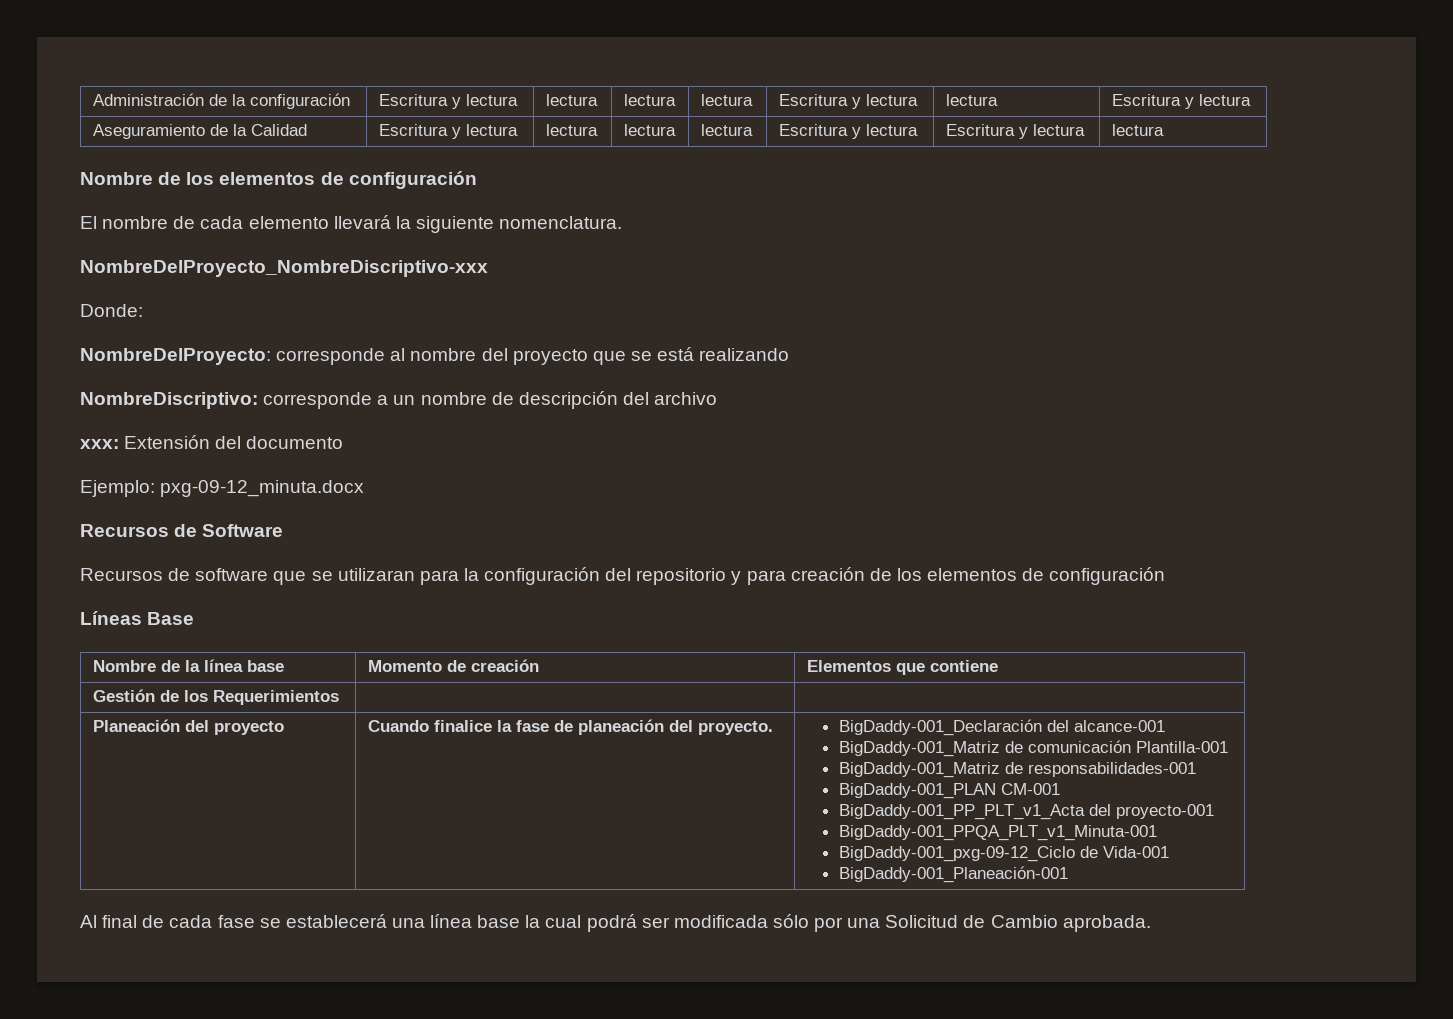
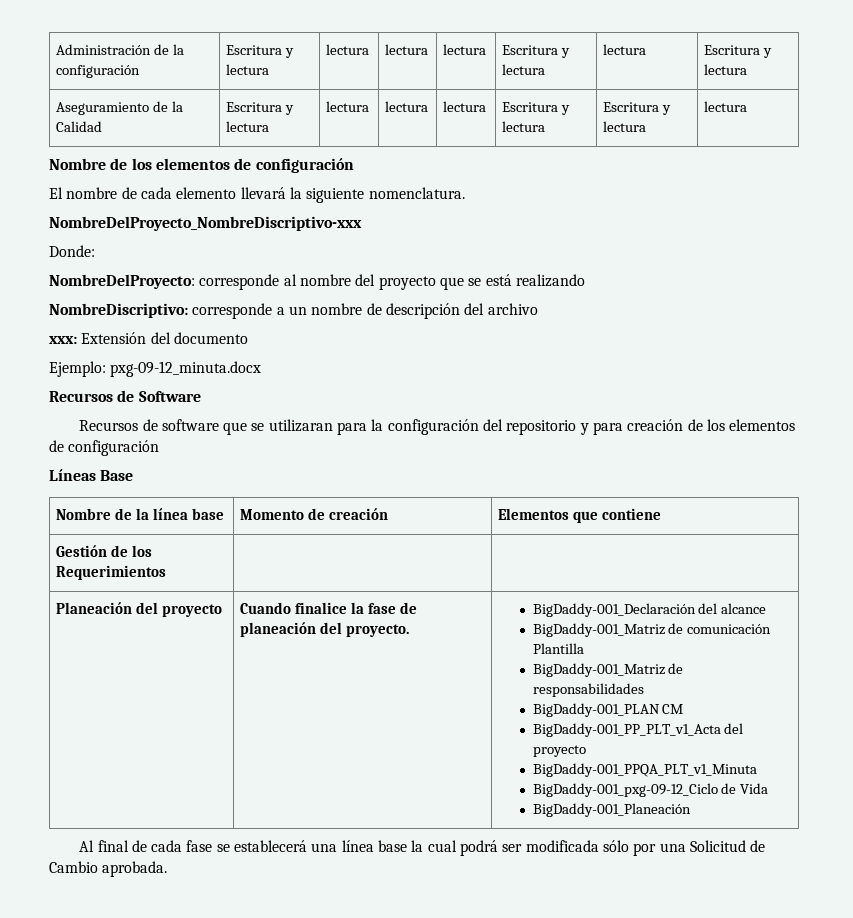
[1073,720,1165,732] alcance-001 -> [721,603,767,614] alcance
[1135,741,1228,753] [838,762,1196,778] Plantilla-001 // BigDaddy-001_Matriz de responsabilidades-001 -> [532,643,584,654] [532,663,684,677] [532,683,644,697] Plantilla // BigDaddy-001_Matriz de responsabilidades
[1000,783,1060,795] CM-001 -> [662,704,684,714] CM
[1115,804,1214,819] [838,825,1157,841] proyecto-001 // BigDaddy-001_PPQA_PLT_v1_Minuta-001 -> [532,745,586,757] [532,763,757,777] proyecto // BigDaddy-001_PPQA_PLT_v1_Minuta
[1102,846,1169,858] [838,866,1068,883] Vida-001 // BigDaddy-001_Planeación-001 -> [740,783,769,794] [532,803,691,817] Vida // BigDaddy-001_Planeación

